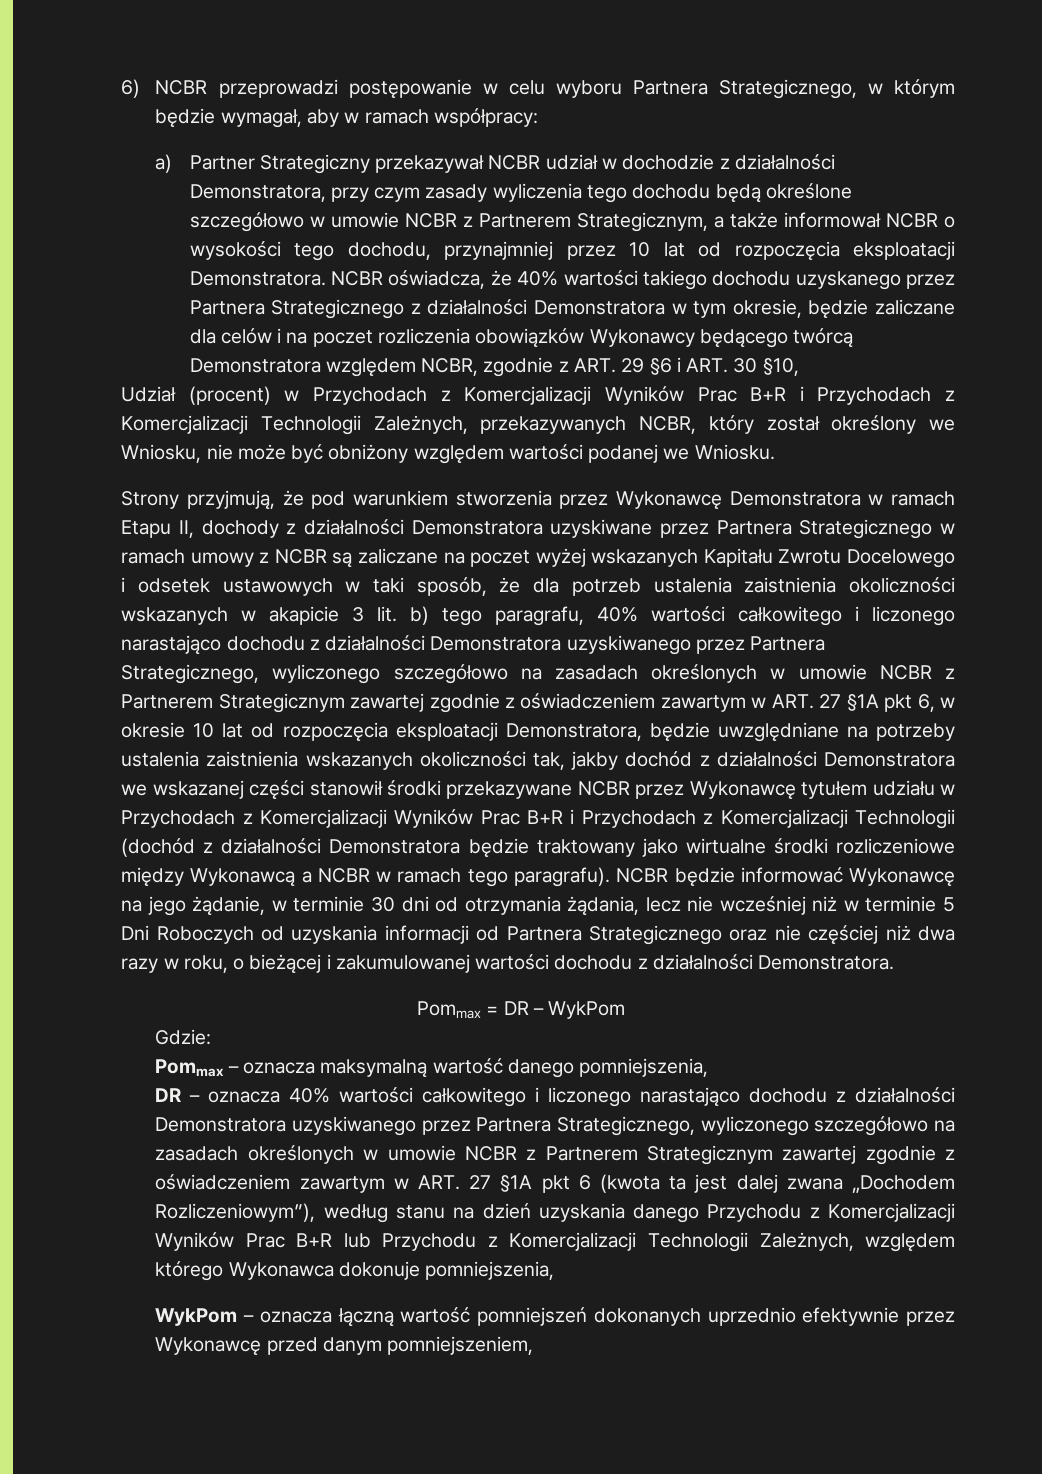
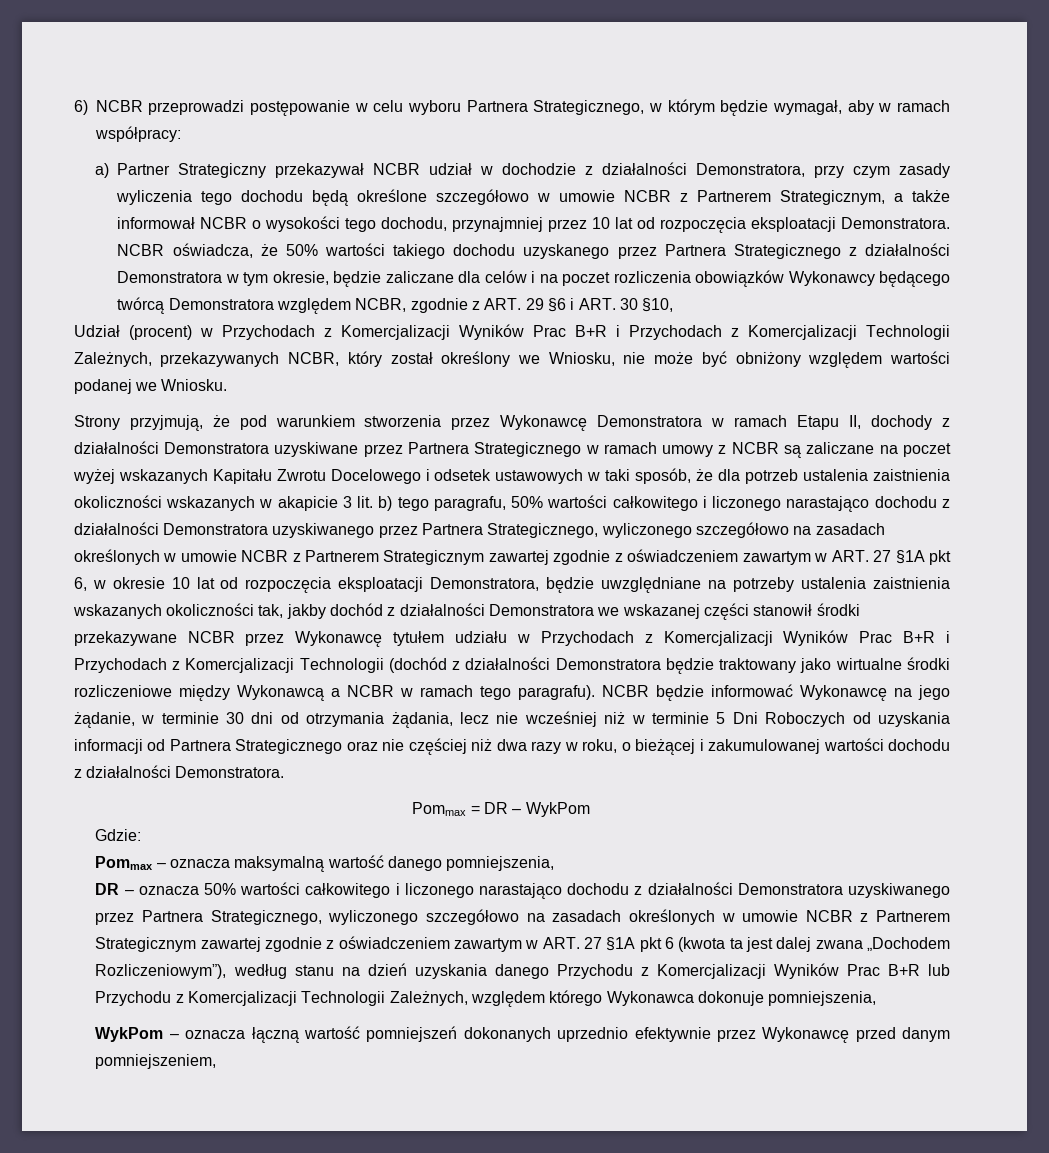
[517,271,559,286] 40% -> [285,244,318,256] 50%
[597,607,639,622] 40% -> [511,496,544,508] 50%
[289,1088,331,1103] 40% -> [204,883,237,895] 50%

